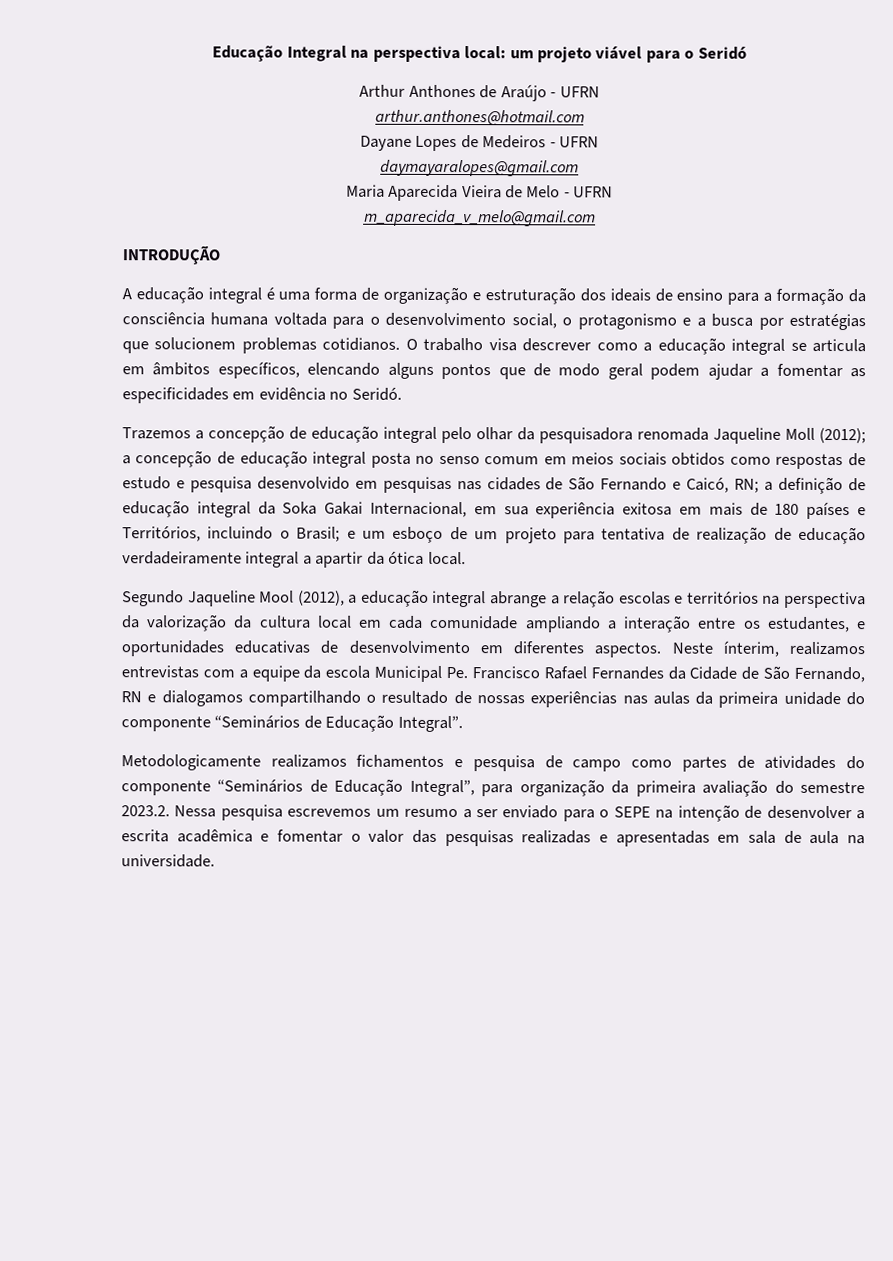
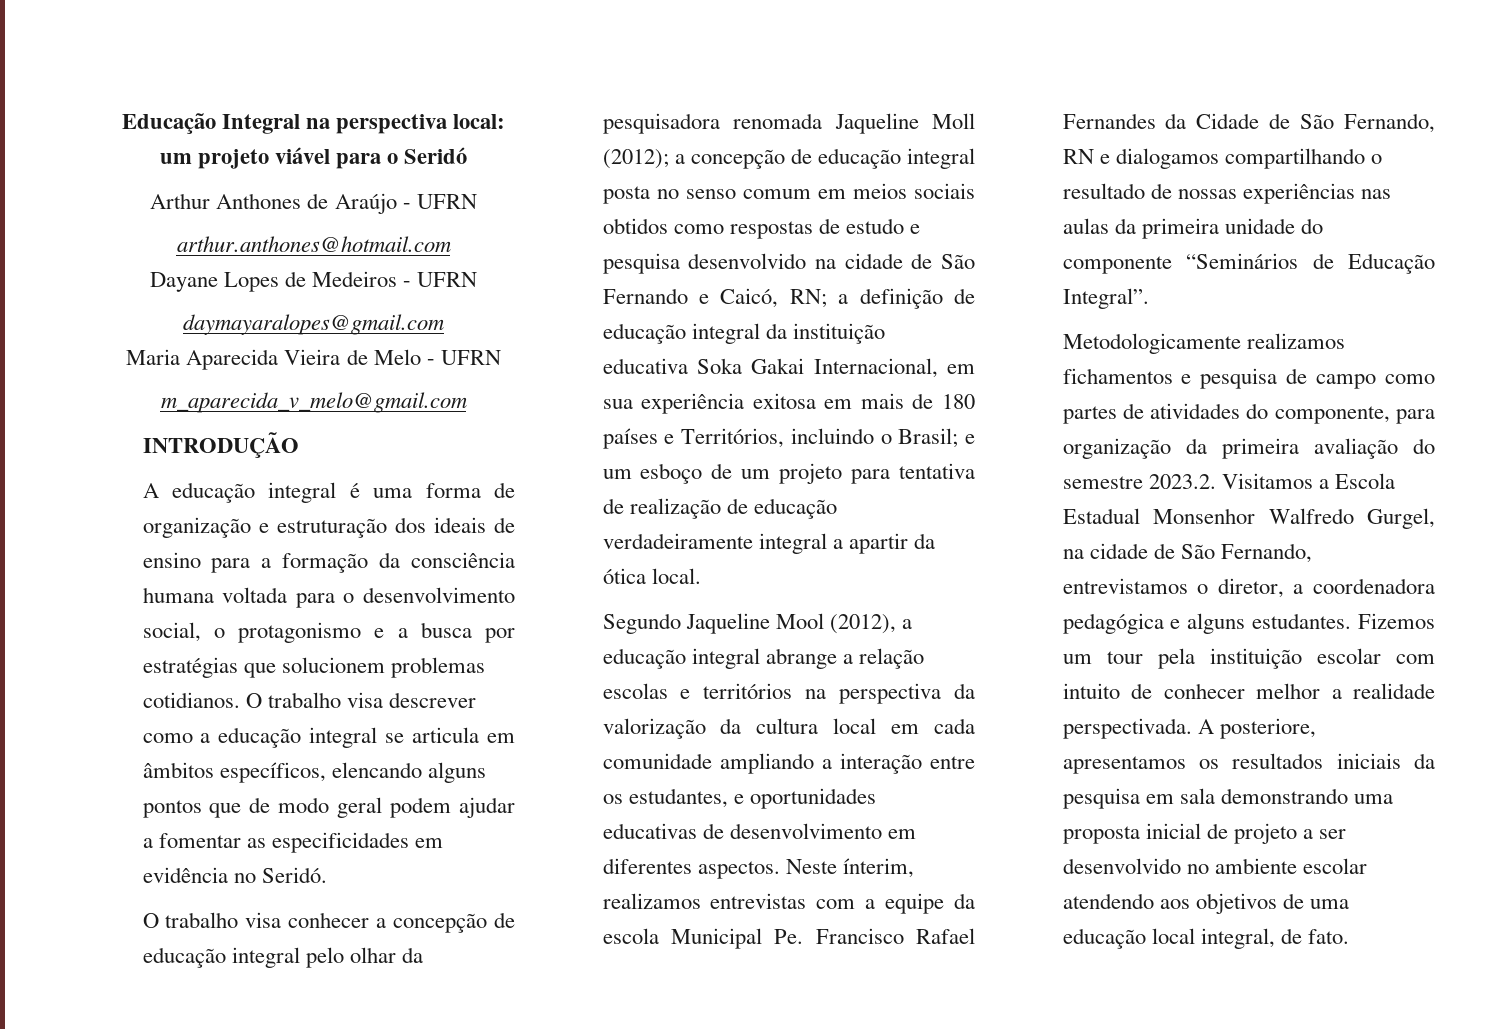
[121,427,191,440] Trazemos -> [142,912,370,928] O trabalho visa conhecer
[354,476,541,494] em pesquisas nas cidades -> [814,253,903,269] na cidade
(276, 508) none -> [792,323,885,344] [602,358,688,374] instituição educativa
[120,778,475,797] componente “Seminários de Educação Integral”, -> [1274,406,1390,424] componente,
[174,804,865,822] [120,829,866,847] [120,854,215,868] Nessa pesquisa escrevemos um resumo a ser enviado para o SEPE na intenção de desenvolver a escrita acadêmica e fomentar o valor das pesquisas realizadas e apresentadas em sala de aula na universidade. -> [1221,473,1395,489] [1062,508,1435,529] [1062,543,1312,563] [1062,578,1435,598] [1062,613,1435,634] [1062,648,1435,669] [1062,683,1435,699] [1062,718,1316,739] [1062,753,1435,774] [1062,788,1393,809] [1062,823,1346,844] [1062,858,1367,874] [1062,893,1349,914] [1062,928,1349,949] Visitamos a Escola Estadual Monsenhor Walfredo Gurgel, na cidade de São Fernando, entrevistamos o diretor, a coordenadora pedagógica e alguns estudantes. Fizemos um tour pela instituição escolar com intuito de conhecer melhor a realidade perspectivada. A posteriore, apresentamos os resultados iniciais da pesquisa em sala demonstrando uma proposta inicial de projeto a ser desenvolvido no ambiente escolar atendendo aos objetivos de uma educação local integral, de fato.

